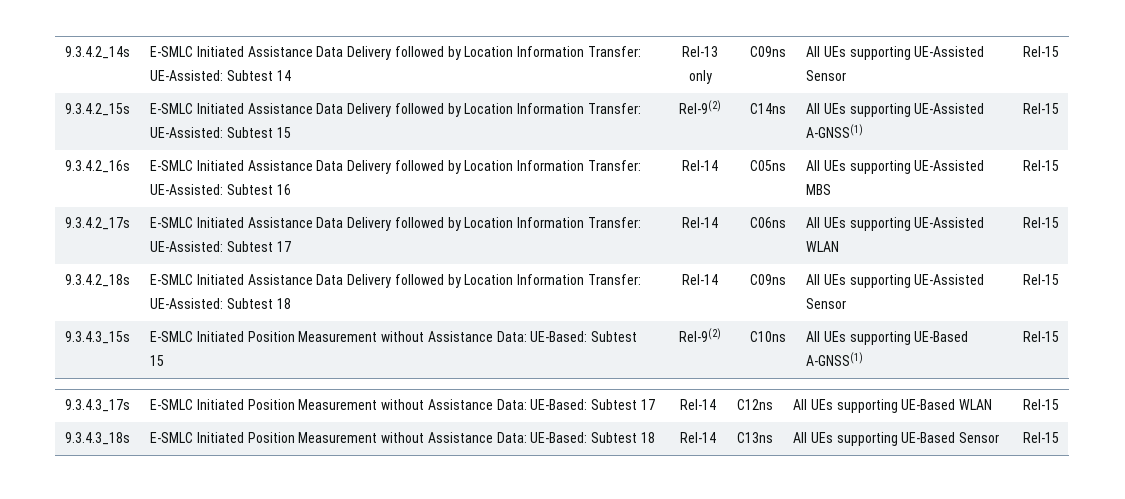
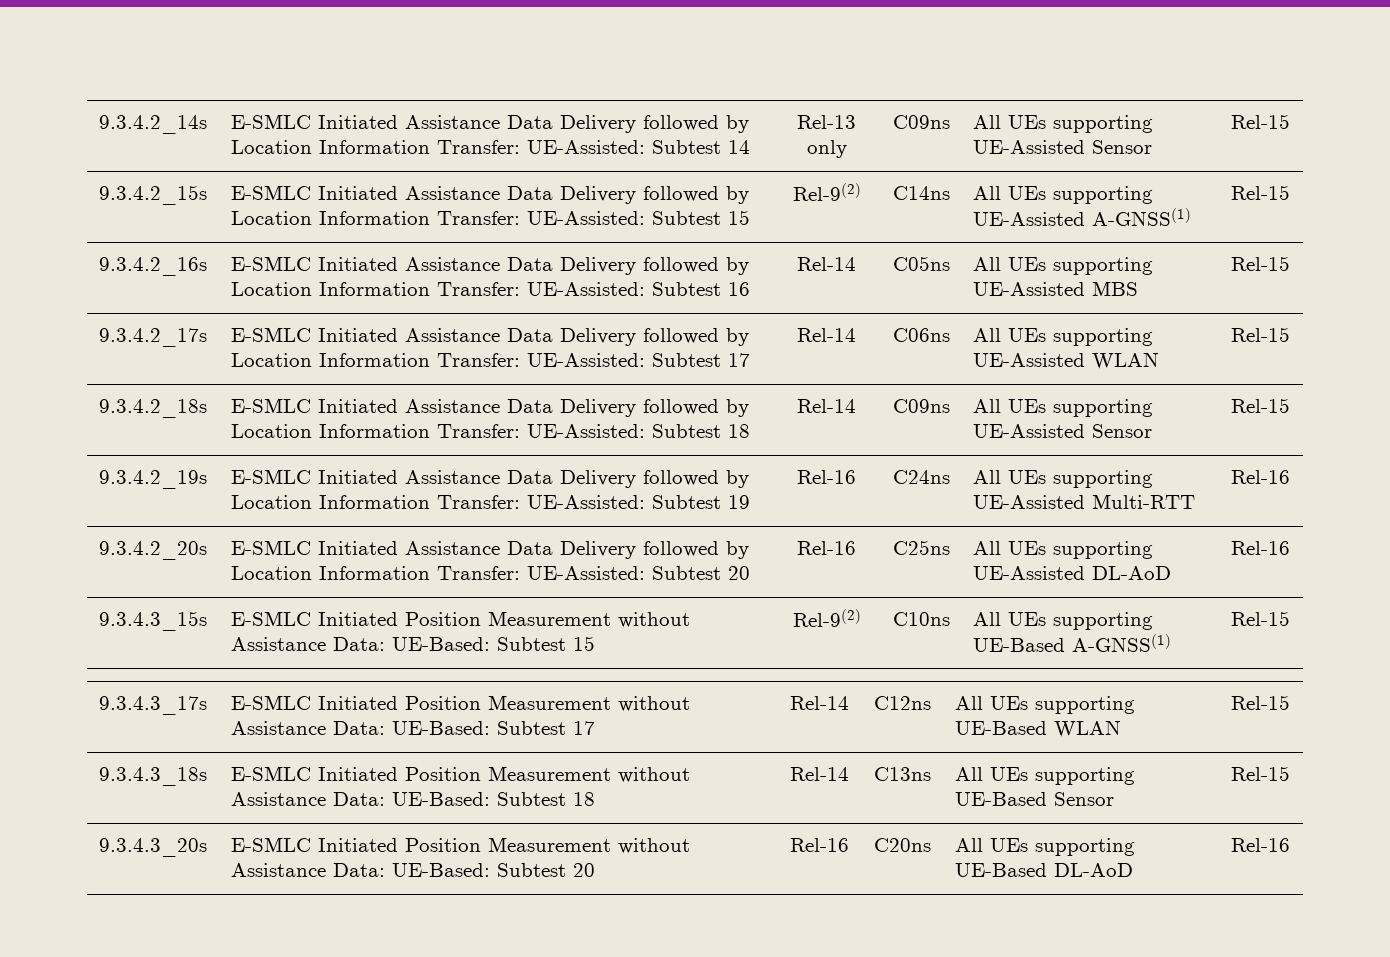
(1059, 279) none -> [98,470,207,489] [230,469,749,488] [230,495,750,509] [797,470,856,484] [892,470,950,484] [972,470,1153,488] [972,494,1195,509] [1231,470,1290,484] [98,541,207,560] [230,540,749,559] [230,566,750,580] [797,541,856,555] [892,540,950,555] [972,541,1153,559] [972,566,1171,580] [1231,541,1290,555] // 9.3.4.2_19s | E-SMLC Initiated Assistance Data Delivery followed by Location Information Transfer: UE-Assisted: Subtest 19 | Rel-16 | C24ns | All UEs supporting UE-Assisted Multi-RTT | Rel-16 // 9.3.4.2_20s | E-SMLC Initiated Assistance Data Delivery followed by Location Information Transfer: UE-Assisted: Subtest 20 | Rel-16 | C25ns | All UEs supporting UE-Assisted DL-AoD | Rel-16
(1059, 437) none -> [98,838,207,857] [230,837,690,854] [230,863,595,877] [790,838,849,852] [874,838,931,852] [954,838,1135,856] [954,863,1133,877] [1231,838,1290,852] // 9.3.4.3_20s | E-SMLC Initiated Position Measurement without Assistance Data: UE-Based: Subtest 20 | Rel-16 | C20ns | All UEs supporting UE-Based DL-AoD | Rel-16

